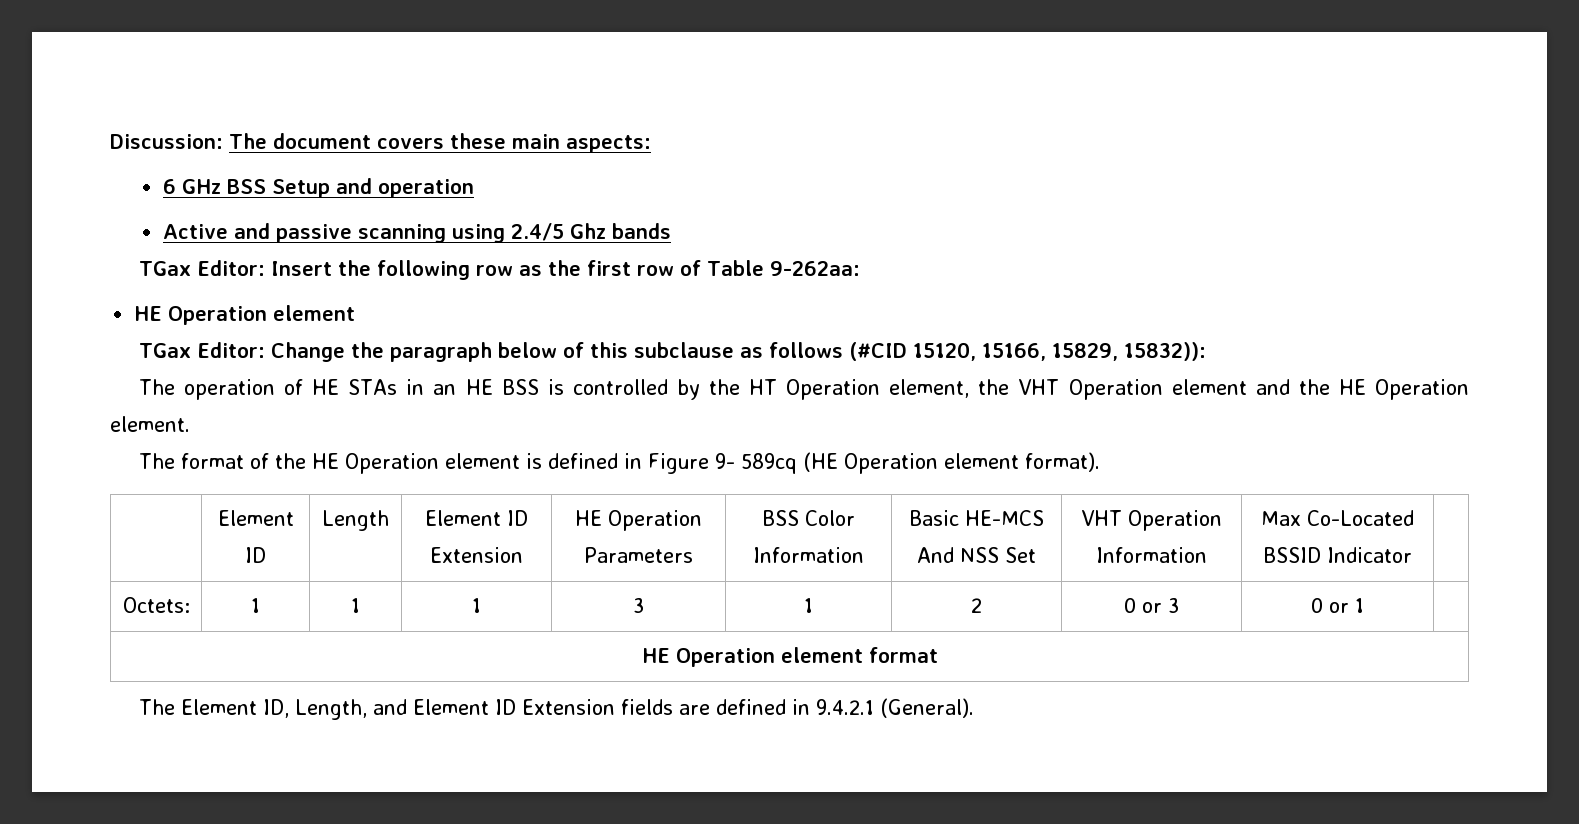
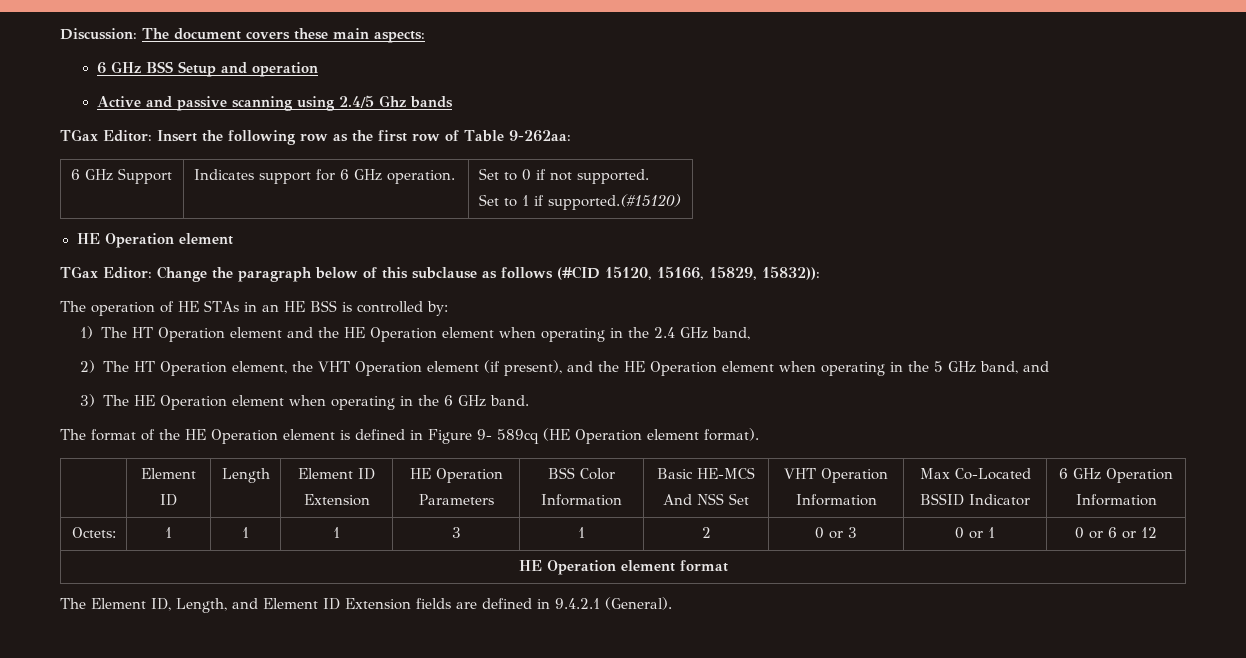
(860, 268) none -> [70,168,172,184] [193,169,455,184] [478,168,649,184] [478,194,681,210] // 6 GHz Support | Indicates support for 6 GHz operation. | Set to 0 if not supported. // Set to 1 if supported.(#15120)
[676,379,741,400] by the -> [426,301,448,316] [80,326,750,342] [80,360,129,373] by: // 1) The HT Operation element and the HE Operation element when operating in the 2.4 GHz band, // 2) The
[1255,379,1470,400] [110,416,190,432] and the HE Operation element. -> [483,360,1049,376] [80,394,529,410] (if present), and the HE Operation element when operating in the 5 GHz band, and // 3) The HE Operation element when operating in the 6 GHz band.
(1412, 555) none -> [1059,468,1173,483] [1075,494,1157,506] 6 GHz Operation Information
(1364, 605) none -> [1075,527,1157,539] 0 or 6 or 12

